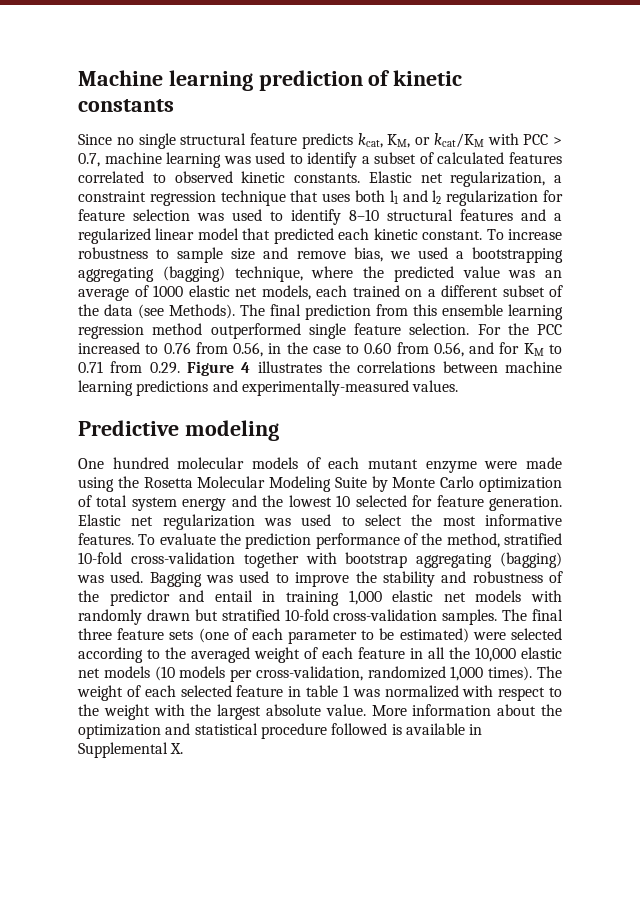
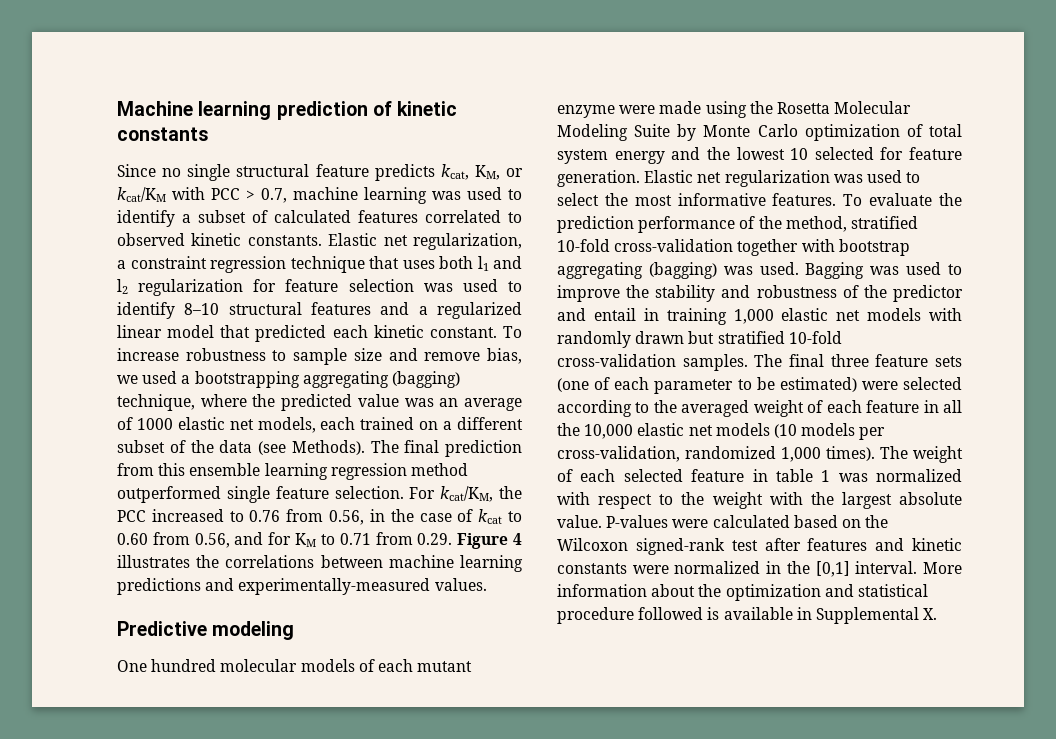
(501, 329) none -> [440,486,494,502] kcat/KM,
(341, 350) none -> [457,509,503,524] of kcat
(366, 710) none -> [606,515,889,528] [557,538,962,555] [557,561,918,577] P-values were calculated based on the Wilcoxon signed-rank test after features and kinetic constants were normalized in the [0,1] interval.

